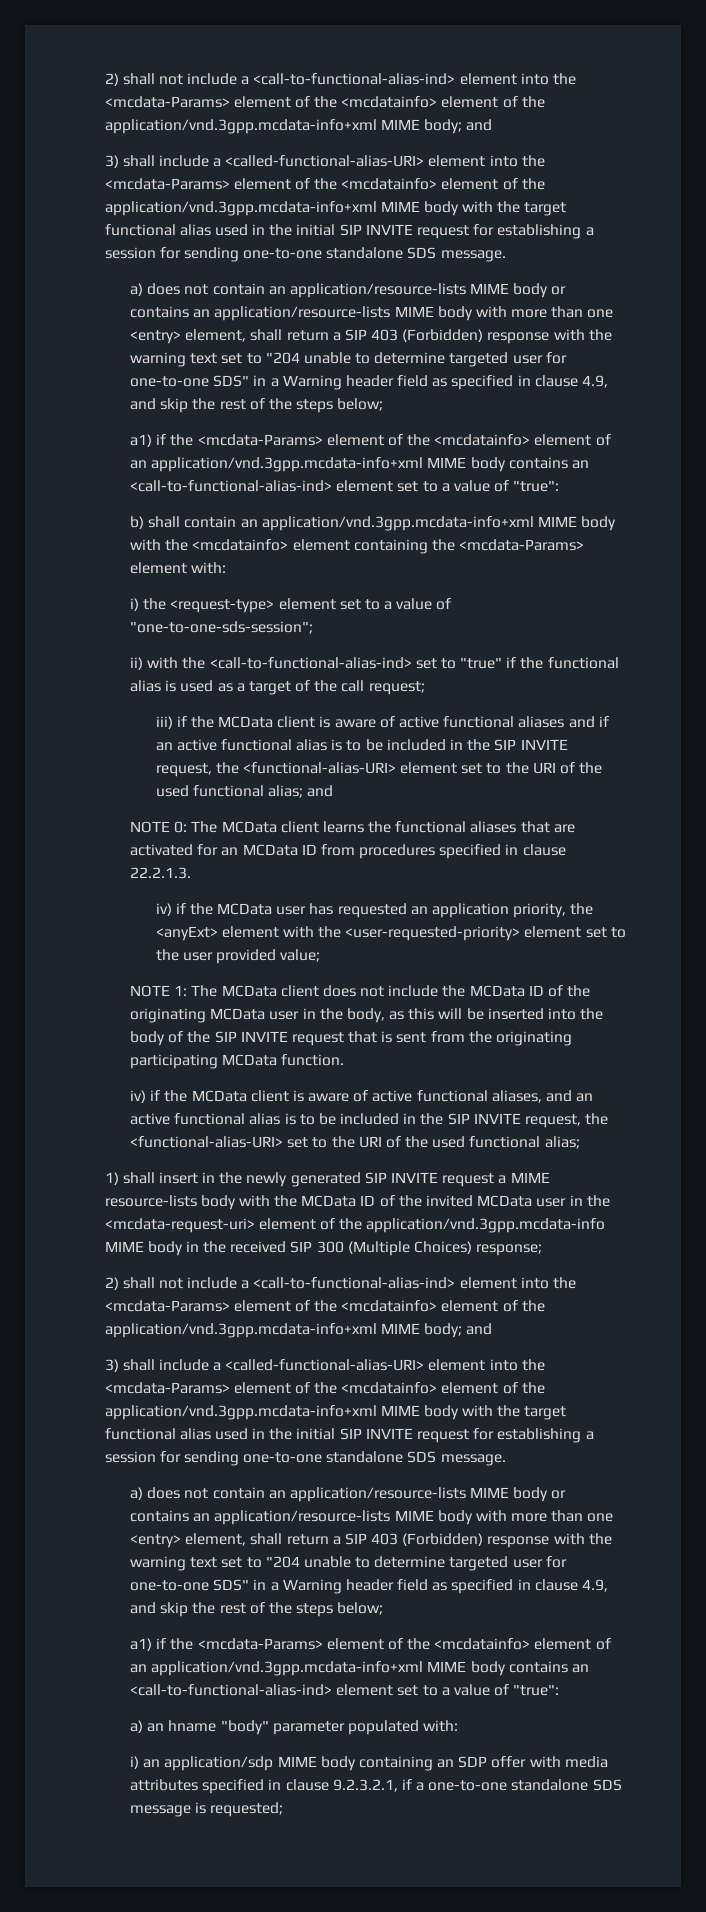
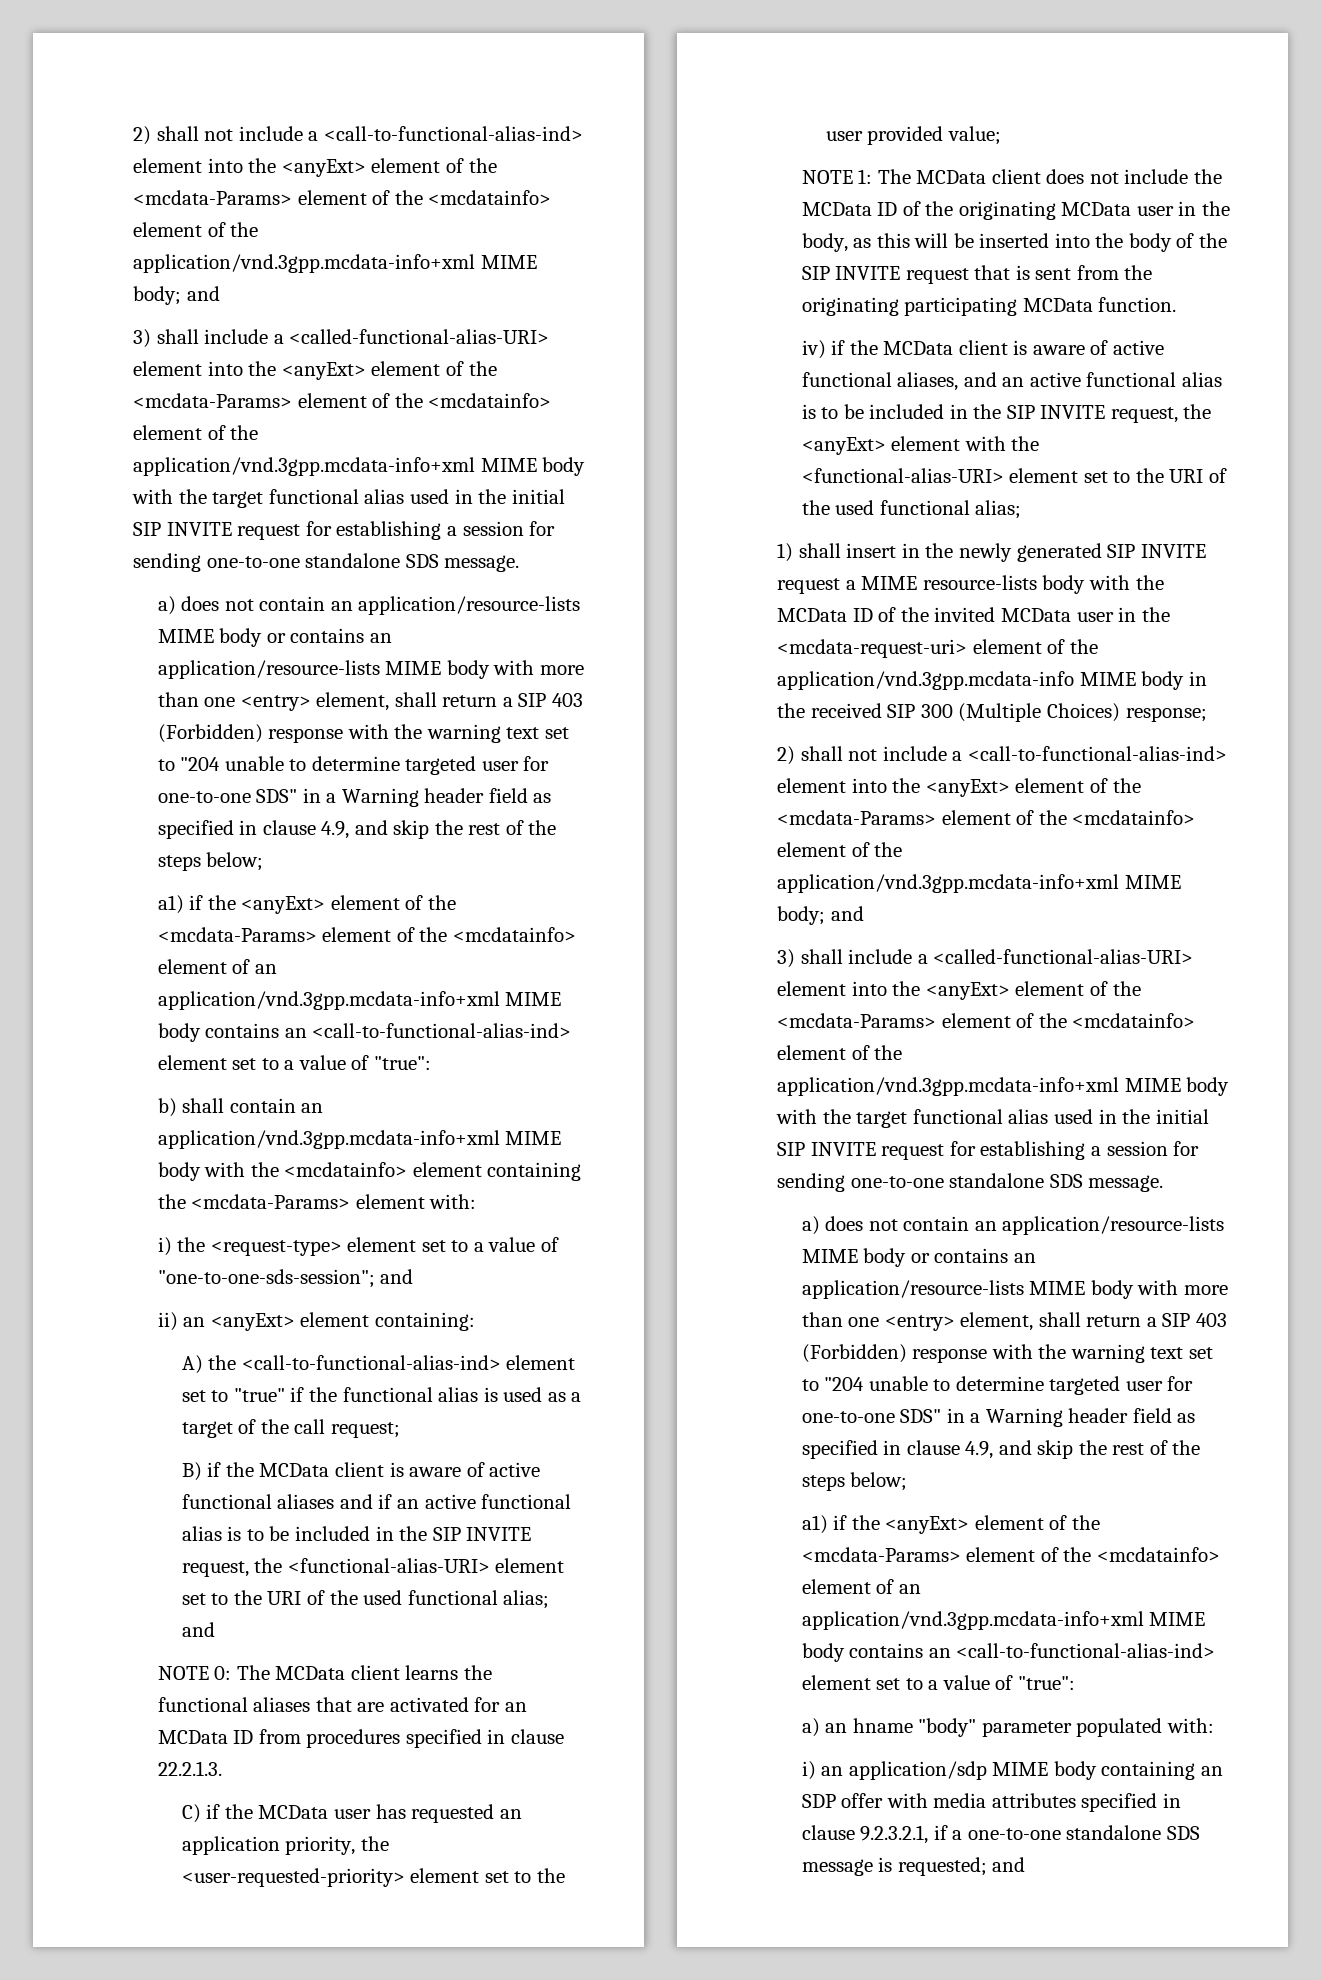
[104,73,576,86] 2) shall not include a <call-to-functional-alias-ind> element into the -> [133,126,583,145] [133,158,497,177] 2) shall not include a <call-to-functional-alias-ind> element into the <anyExt> element of the
(545, 161) none -> [281,361,497,380] <anyExt> element of the
(194, 440) none -> [241,895,456,914] <anyExt> element of the
(314, 627) none -> [380,1269,414,1284] and
[147,657,179,669] with -> [183,1312,475,1331] [181,1355,203,1374] an <anyExt> element containing: // A)
(412, 663) none -> [506,1355,576,1370] element
[155,716,173,729] iii) -> [181,1462,202,1481] B)
[155,903,172,916] iv) -> [181,1804,201,1823] C)
[155,926,342,941] <anyExt> element with the -> (389, 1843) none
[130,1136,284,1148] <functional-alias-URI> -> [801,436,1040,455] [801,468,1079,483] <anyExt> element with the <functional-alias-URI> element
(576, 1283) none -> [925,778,1141,797] <anyExt> element of the
(545, 1365) none -> [925,981,1141,1000] <anyExt> element of the
(194, 1644) none -> [885,1515,1100,1534] <anyExt> element of the
(284, 1809) none -> [992,1857,1026,1872] and

